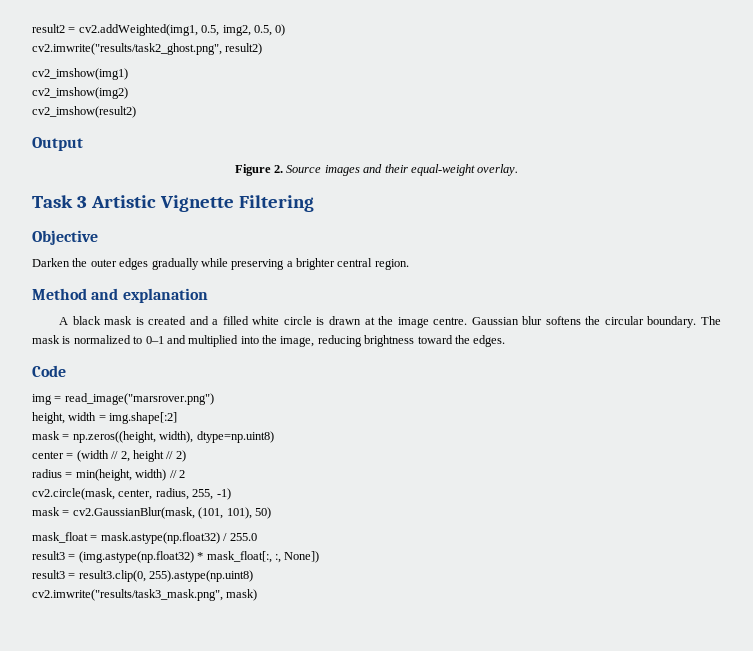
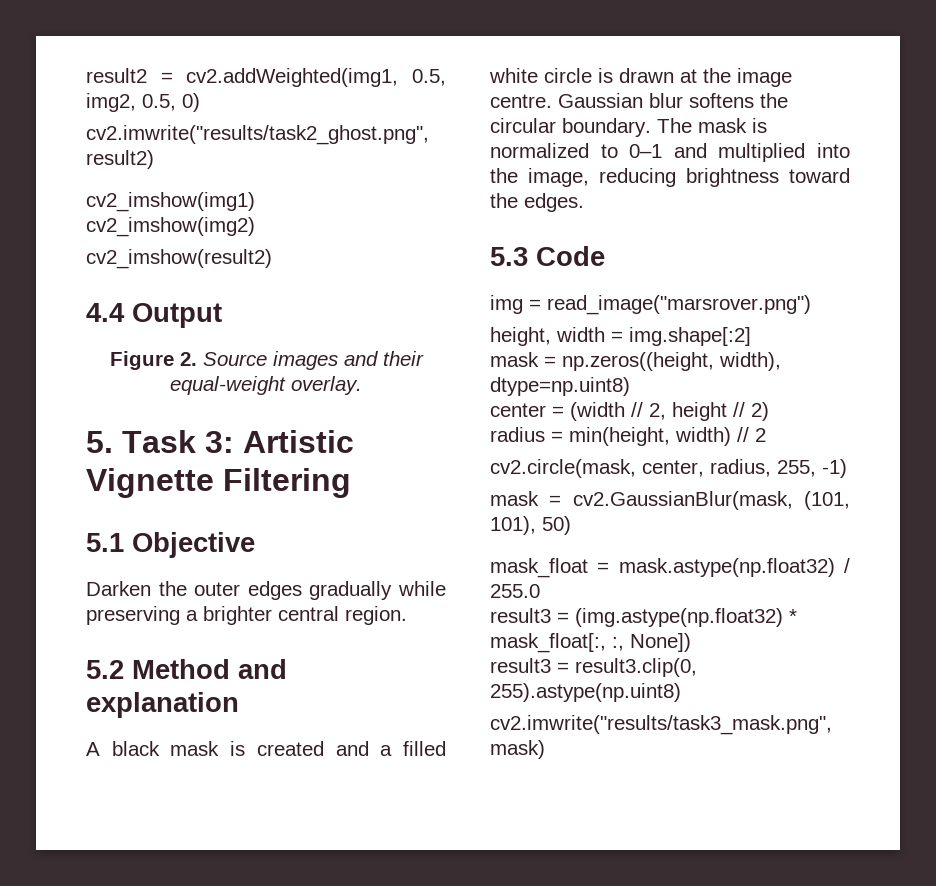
(136, 112) none -> [86,303,125,322] 4.4
[32,195,87,208] Task 3 -> [86,430,234,453] 5. Task 3:
(314, 203) none -> [86,533,124,552] 5.1
(409, 264) none -> [86,660,124,679] 5.2
(506, 341) none -> [490,247,528,266] 5.3

